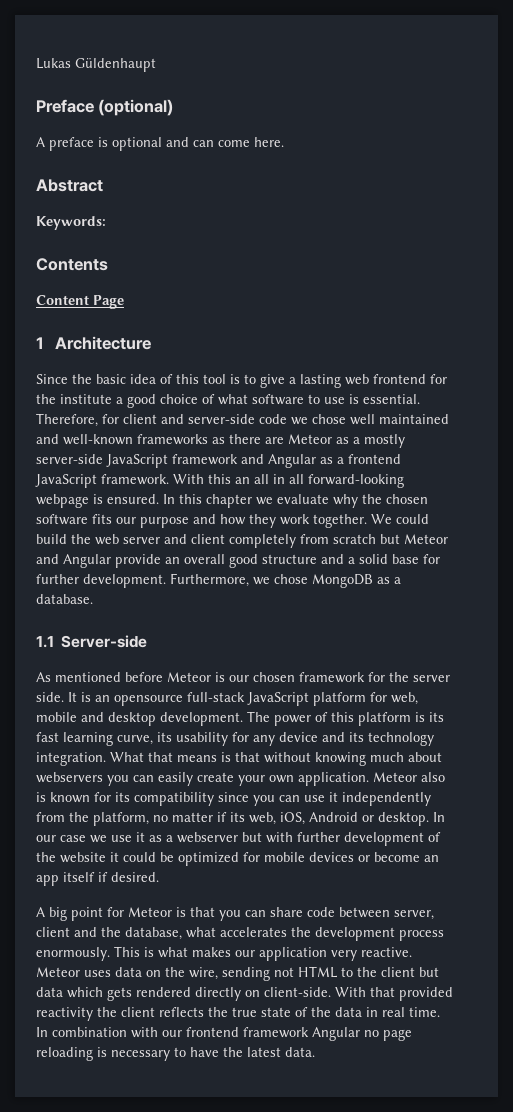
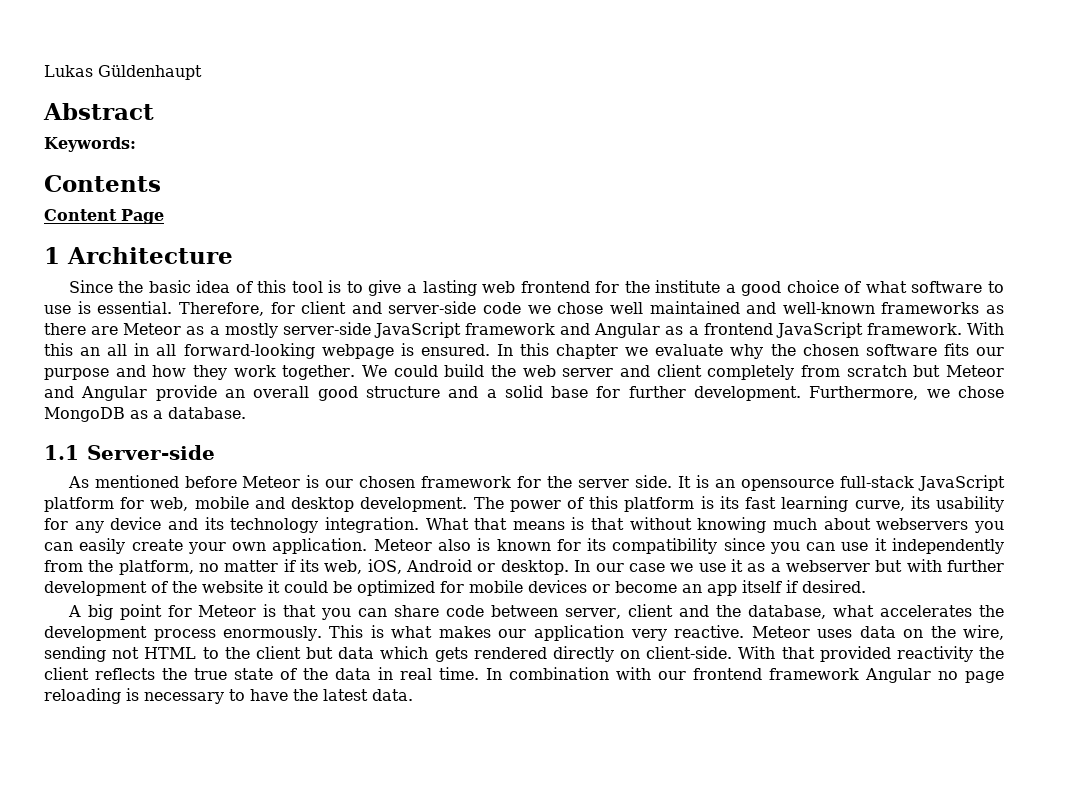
[36,99,174,116] [36,137,284,151] // Preface (optional) // A preface is optional and can come here. -> (202, 72) none

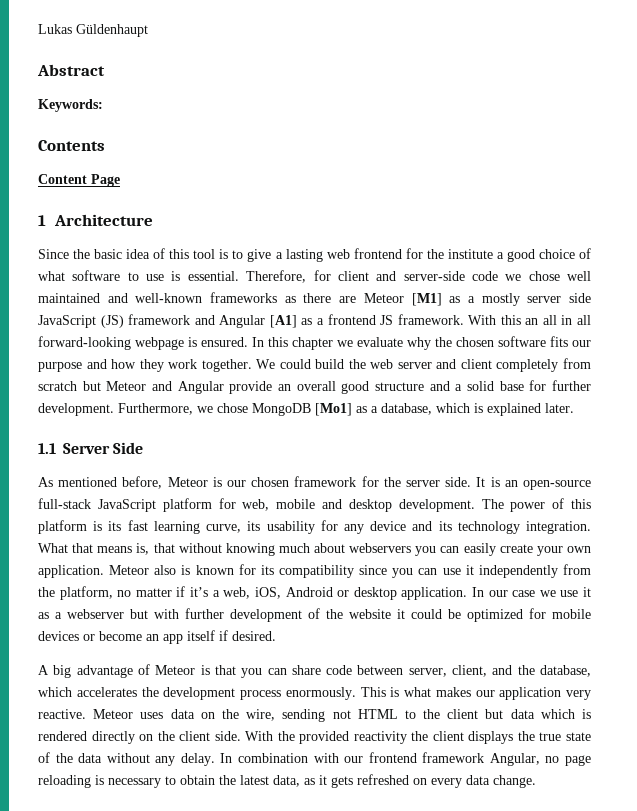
(182, 329) none -> [411,293,442,306] [M1]
[282,322,461,338] server-side JavaScript -> [527,293,591,303] [38,315,124,328] server side JavaScript (JS)
(661, 330) none -> [269,315,297,328] [A1]
[775,322,863,338] JavaScript -> [380,315,394,325] JS
[130,407,246,419] as a database. -> [315,403,574,416] [Mo1] as a database, which is explained later.
[87,445,215,460] Server-side -> [63,442,144,454] Server Side
[184,476,237,488] before -> [122,476,163,489] before,
[741,479,835,491] opensource -> [522,480,591,490] open-source
[571,517,585,530] is -> [136,543,150,555] is,
[300,559,320,572] its -> [190,587,220,597] it’s a
[500,560,569,575] desktop. -> [353,587,468,600] desktop application.
[119,604,192,620] point for -> [76,664,150,678] advantage of
[628,604,674,617] client -> [452,665,488,677] client,
[833,605,875,617] what -> [38,687,72,697] which
[434,647,468,662] gets -> [582,709,591,719] is
[646,646,815,659] client-side. With that -> [157,731,295,741] the client side. With the
[95,668,155,680] reflects -> [468,731,514,744] displays
[378,667,479,680] in real time. -> [106,753,215,766] without any delay.
[865,668,931,683] Angular -> [489,753,540,766] Angular,
[250,689,288,701] have -> [180,775,215,785] obtain
[372,689,413,701] data. -> [273,774,536,788] data, as it gets refreshed on every data change.

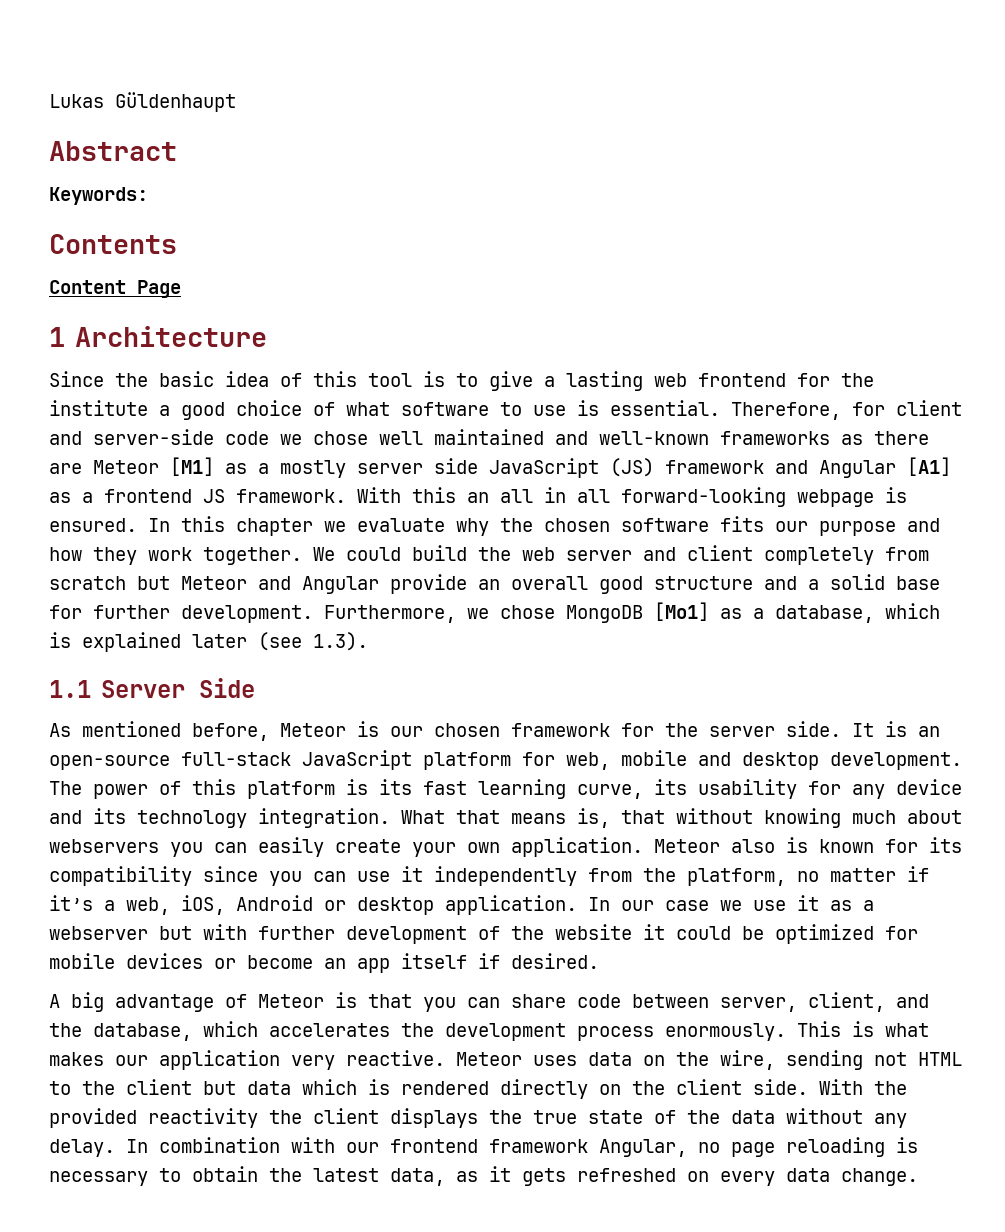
[545,403,574,413] later. -> [192,632,368,651] later (see 1.3).

